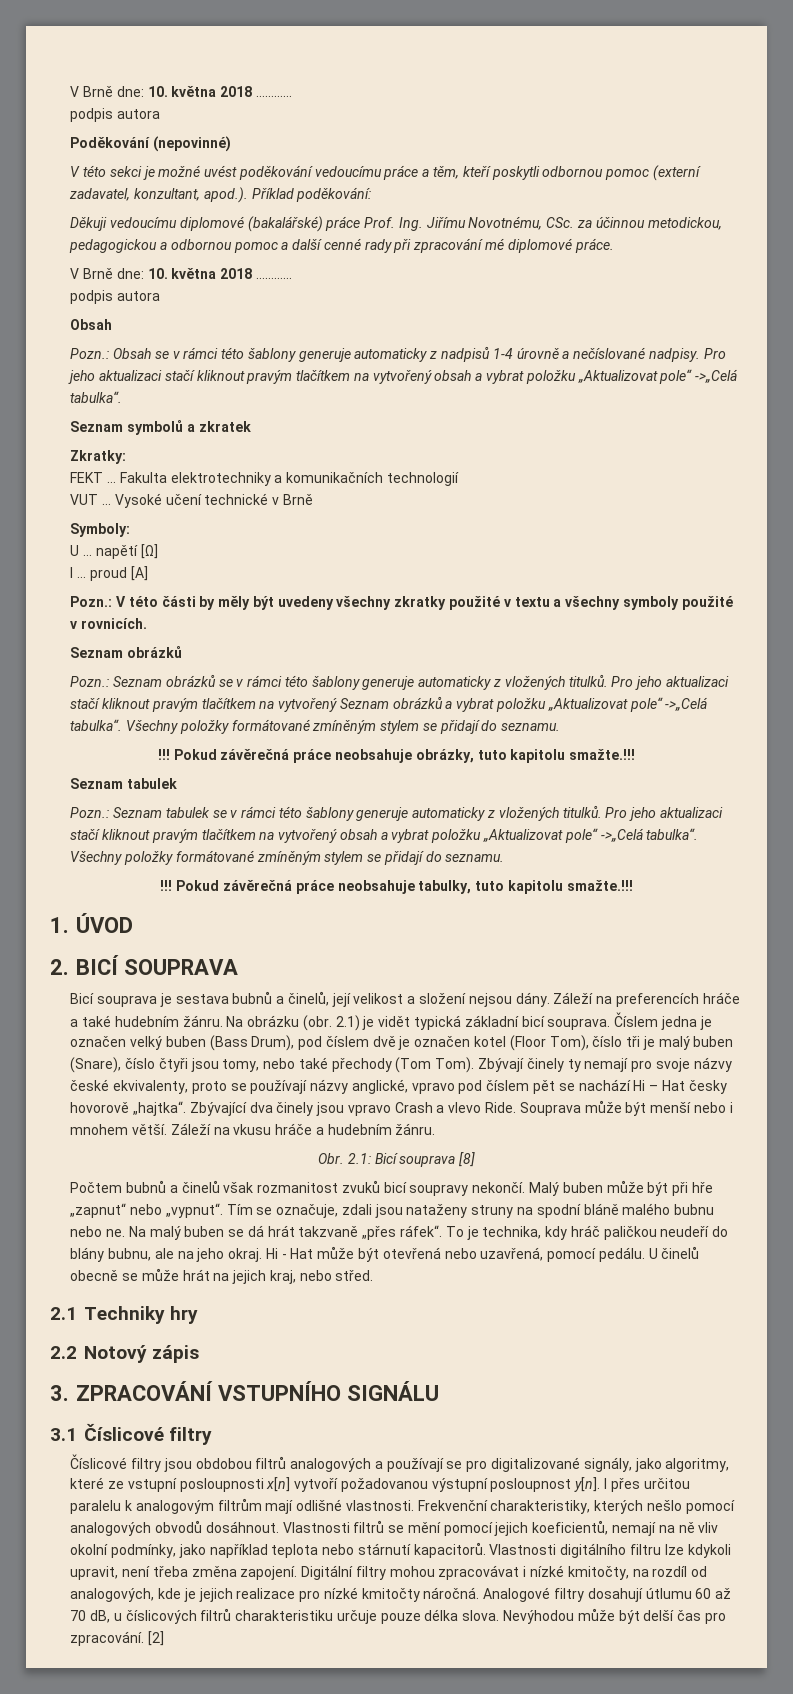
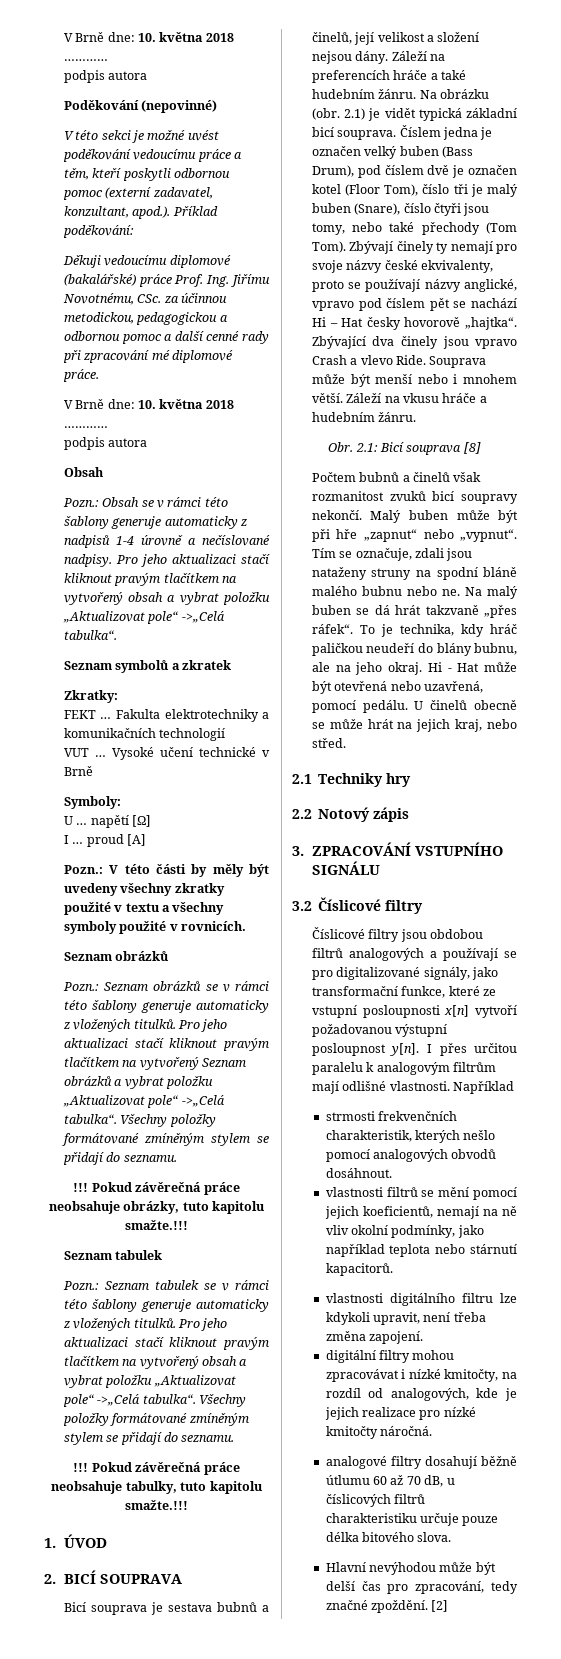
[50,1428,77,1441] 3.1 -> [292,901,312,911] 3.2
[665,1458,730,1472] algoritmy, -> [311,986,446,998] transformační funkce,
[417,1500,591,1514] Frekvenční charakteristiky, -> [453,1081,515,1094] [325,1111,458,1121] [325,1130,412,1142] Například // strmosti frekvenčních charakteristik,
[282,1522,350,1533] Vlastnosti -> [325,1187,383,1197] // vlastnosti
[489,1544,557,1555] Vlastnosti -> [325,1293,383,1303] // vlastnosti
[301,1565,354,1580] Digitální -> [325,1350,376,1363] // digitální
[483,1587,551,1602] Analogové -> [325,1456,387,1469] // analogové
(643, 1595) none -> [481,1456,517,1466] běžně
(459, 1615) none -> [362,1532,415,1542] bitového
[503,1610,575,1624] Nevýhodou -> [325,1562,437,1575] // Hlavní nevýhodou
[70,1631,145,1646] zpracování. -> [415,1581,518,1594] [325,1600,429,1613] zpracování, tedy značné zpoždění.

